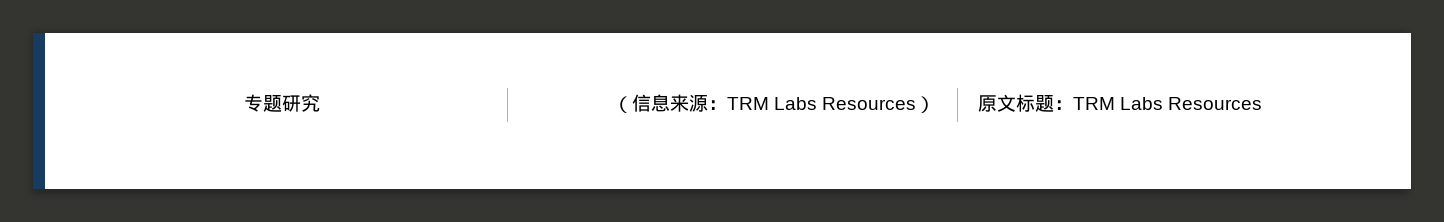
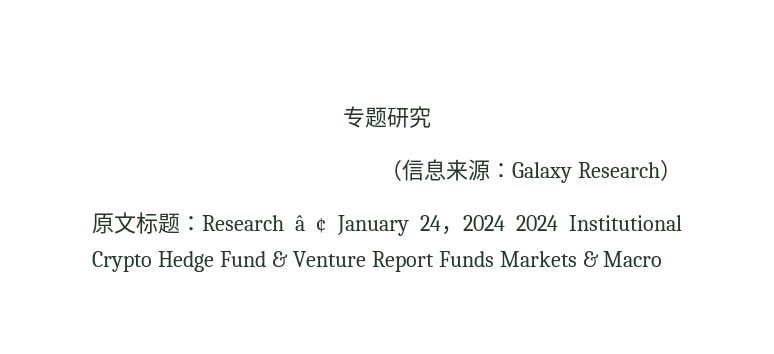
[726,97,916,110] TRM Labs Resources -> [512,162,660,183] Galaxy Research
[1073,97,1263,110] TRM Labs Resources -> [202,215,682,236] [92,251,663,272] Research â ¢ January 24，2024 2024 Institutional Crypto Hedge Fund & Venture Report Funds Markets & Macro

